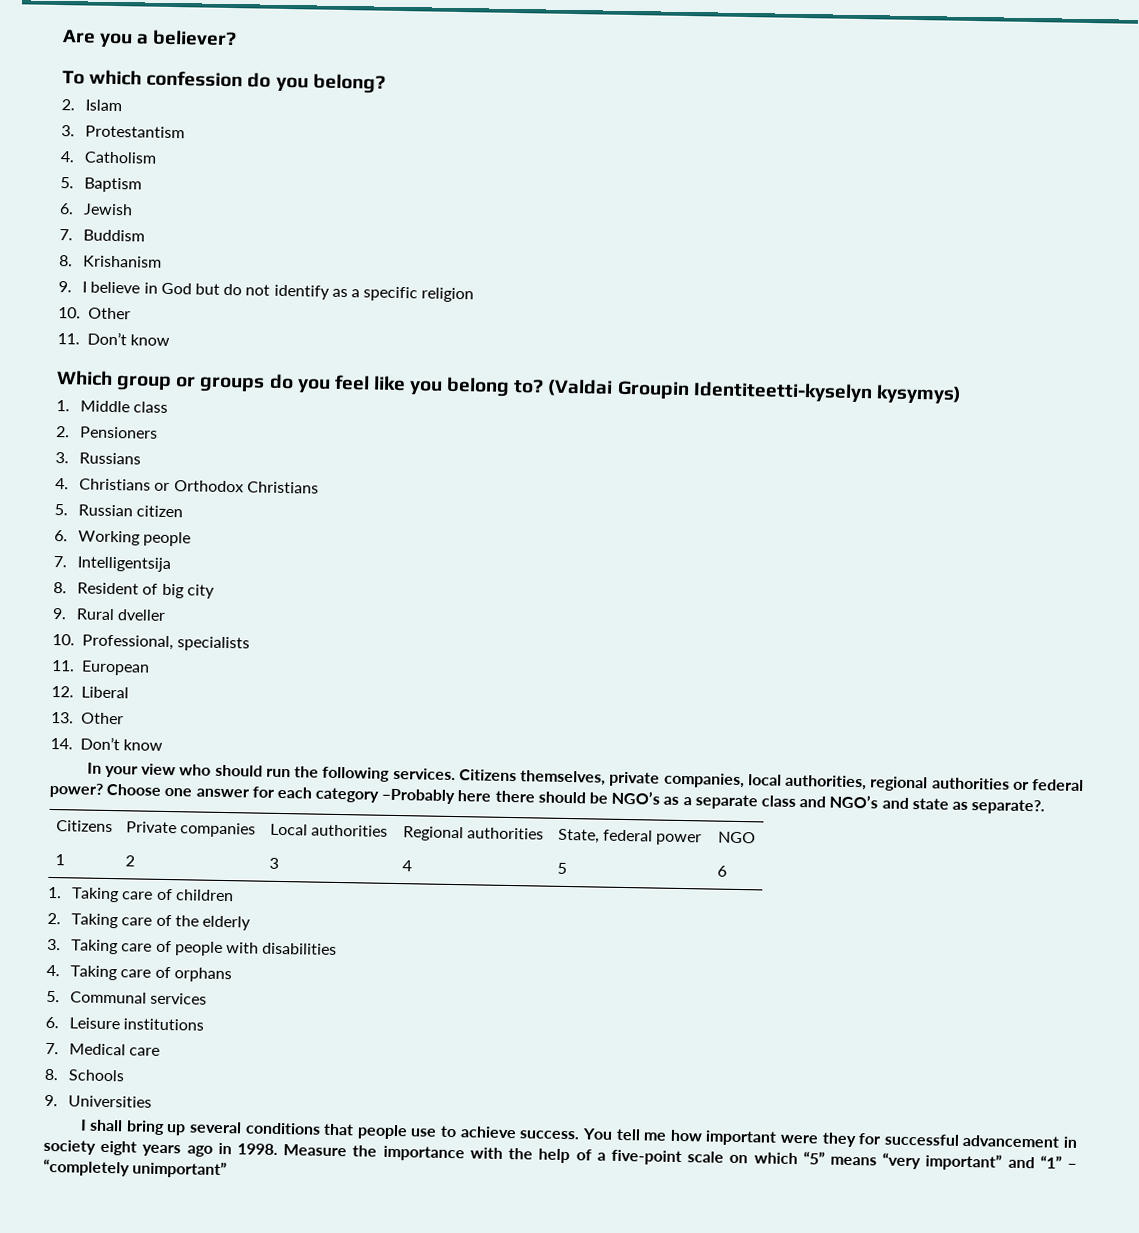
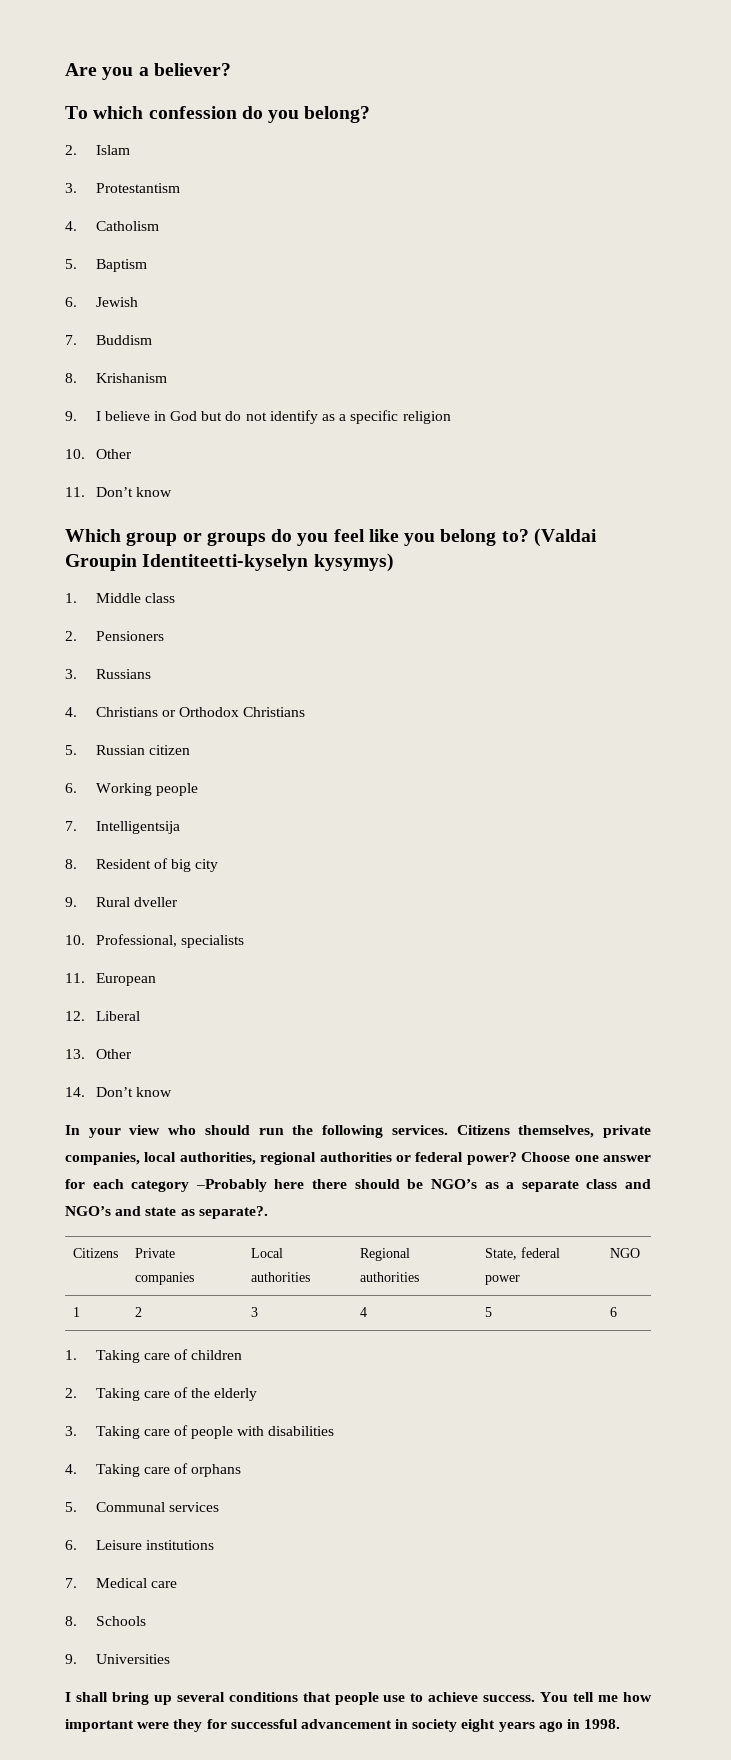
[283,1144,1078,1171] [43,1158,228,1179] Measure the importance with the help of a five-point scale on which “5” means “very important” and “1” – “completely unimportant” -> (621, 1724) none

